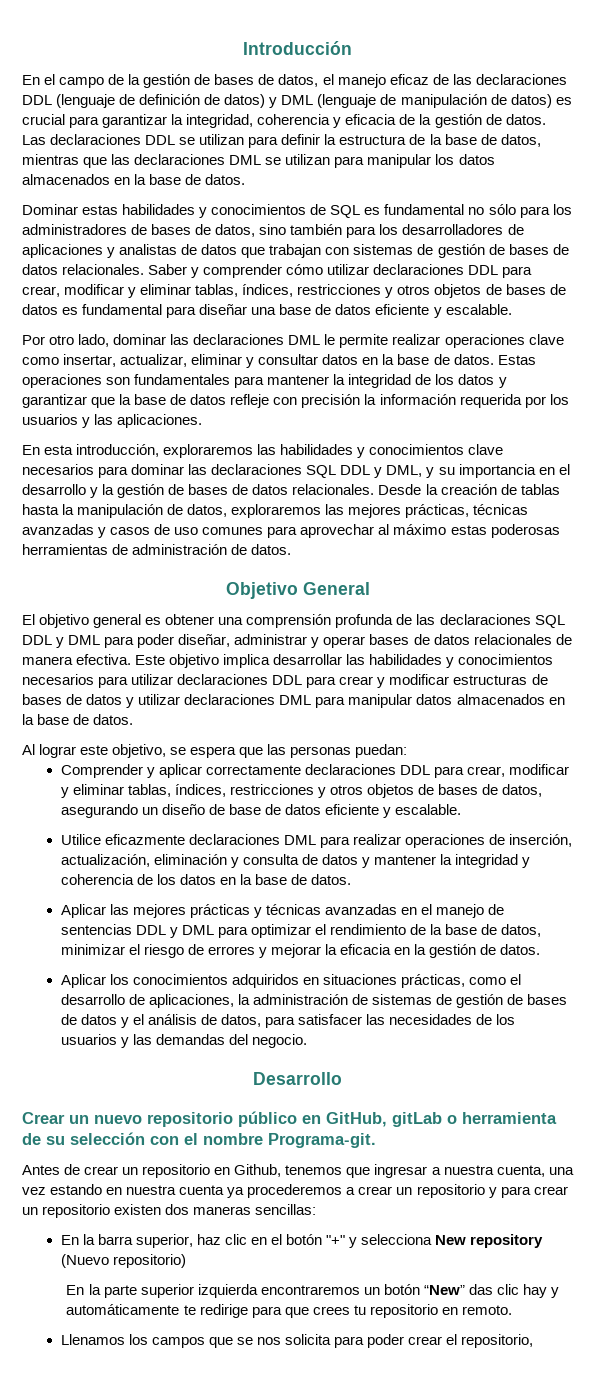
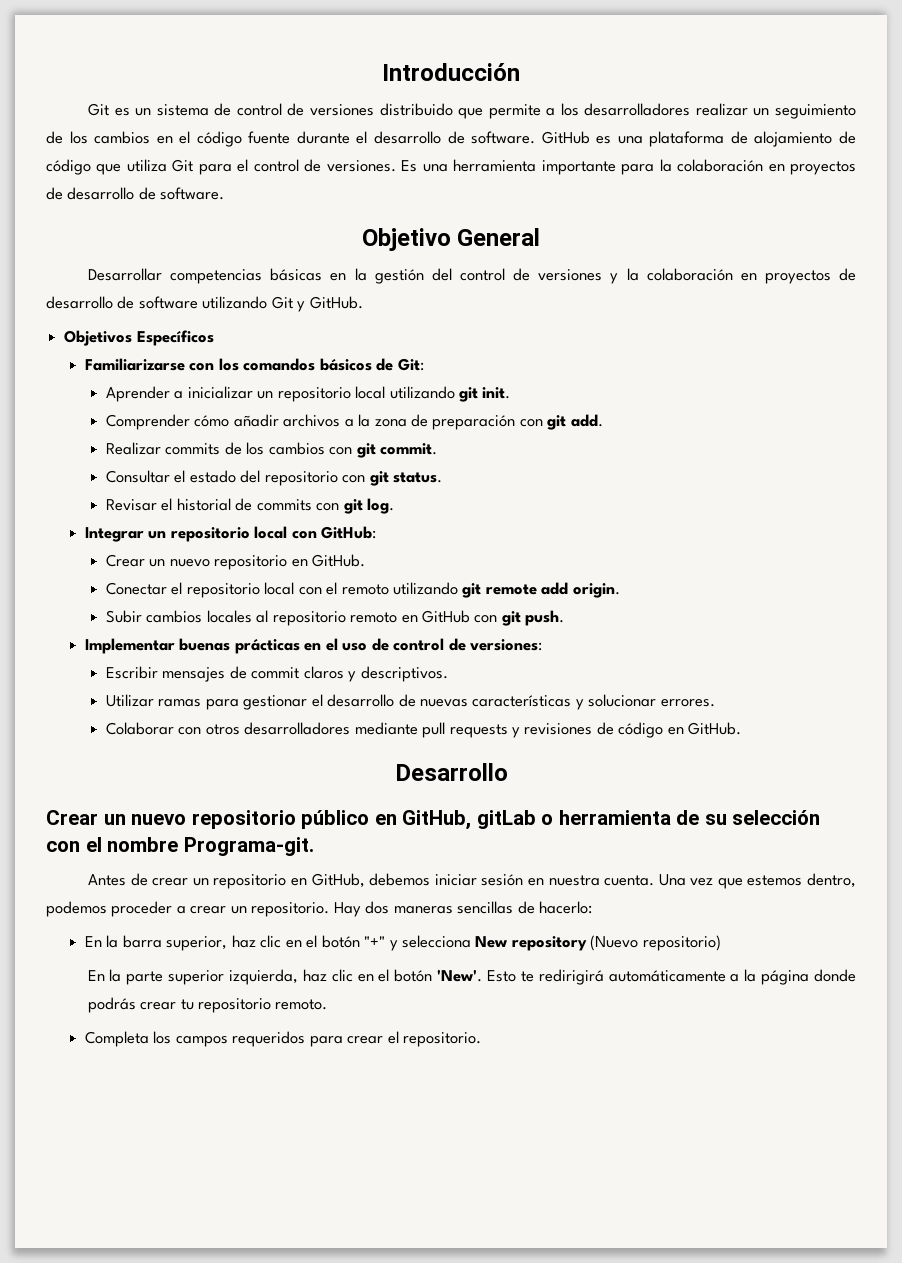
[22,74,567,88] [22,94,572,108] [22,114,546,128] [22,134,541,148] [22,154,495,168] [22,174,246,185] [22,204,572,218] [22,224,524,238] [22,244,569,258] [22,264,533,278] [22,284,566,298] [22,304,512,318] [22,334,564,348] [22,354,536,368] [22,374,507,388] [22,394,569,408] [22,414,203,428] [22,444,504,458] [22,464,570,478] [22,484,560,498] [22,504,529,518] [22,524,560,538] [22,544,292,555] [225,582,370,599] [22,614,565,628] [22,634,572,648] [22,654,554,668] [22,674,548,688] [22,694,565,708] [22,714,134,725] [22,744,408,758] [60,764,570,778] [60,784,543,798] [60,804,462,818] [60,834,573,848] [60,854,531,868] [60,874,352,885] [60,904,505,918] [60,924,542,938] [60,944,541,958] [60,974,522,988] [60,994,568,1008] [60,1014,516,1028] [60,1034,307,1048] En el campo de la gestión de bases de datos, el manejo eficaz de las declaraciones DDL (lenguaje de definición de datos) y DML (lenguaje de manipulación de datos) es crucial para garantizar la integridad, coherencia y eficacia de la gestión de datos. Las declaraciones DDL se utilizan para definir la estructura de la base de datos, mientras que las declaraciones DML se utilizan para manipular los datos almacenados en la base de datos. // Dominar estas habilidades y conocimientos de SQL es fundamental no sólo para los administradores de bases de datos, sino también para los desarrolladores de aplicaciones y analistas de datos que trabajan con sistemas de gestión de bases de datos relacionales. Saber y comprender cómo utilizar declaraciones DDL para crear, modificar y eliminar tablas, índices, restricciones y otros objetos de bases de datos es fundamental para diseñar una base de datos eficiente y escalable. // Por otro lado, dominar las declaraciones DML le permite realizar operaciones clave como insertar, actualizar, eliminar y consultar datos en la base de datos. Estas operaciones son fundamentales para mantener la integridad de los datos y garantizar que la base de datos refleje con precisión la información requerida por los usuarios y las aplicaciones. // En esta introducción, exploraremos las habilidades y conocimientos clave necesarios para dominar las declaraciones SQL DDL y DML, y su importancia en el desarrollo y la gestión de bases de datos relacionales. Desde la creación de tablas hasta la manipulación de datos, exploraremos las mejores prácticas, técnicas avanzadas y casos de uso comunes para aprovechar al máximo estas poderosas herramientas de administración de datos. // Objetivo General // El objetivo general es obtener una comprensión profunda de las declaraciones SQL DDL y DML para poder diseñar, administrar y operar bases de datos relacionales de manera efectiva. Este objetivo implica desarrollar las habilidades y conocimientos necesarios para utilizar declaraciones DDL para crear y modificar estructuras de bases de datos y utilizar declaraciones DML para manipular datos almacenados en la base de datos. // Al lograr este objetivo, se espera que las personas puedan: // Comprender y aplicar correctamente declaraciones DDL para crear, modificar y eliminar tablas, índices, restricciones y otros objetos de bases de datos, asegurando un diseño de base de datos eficiente y escalable. // Utilice eficazmente declaraciones DML para realizar operaciones de inserción, actualización, eliminación y consulta de datos y mantener la integridad y coherencia de los datos en la base de datos. // Aplicar las mejores prácticas y técnicas avanzadas en el manejo de sentencias DDL y DML para optimizar el rendimiento de la base de datos, minimizar el riesgo de errores y mejorar la eficacia en la gestión de datos. // Aplicar los conocimientos adquiridos en situaciones prácticas, como el desarrollo de aplicaciones, la administración de sistemas de gestión de bases de datos y el análisis de datos, para satisfacer las necesidades de los usuarios y las demandas del negocio. -> [88,103,856,119] [46,131,856,147] [46,159,857,175] [46,187,225,200] [361,228,541,251] [88,268,857,284] [46,296,363,312] [64,330,214,346] [84,358,424,371] [105,386,511,402] [105,414,603,430] [105,442,437,458] [105,470,442,486] [105,498,394,514] [84,526,377,542] [105,554,366,570] [105,582,620,598] [105,610,565,626] [84,638,543,654] [105,666,448,682] [105,694,715,710] [105,722,742,738] Git es un sistema de control de versiones distribuido que permite a los desarrolladores realizar un seguimiento de los cambios en el código fuente durante el desarrollo de software. GitHub es una plataforma de alojamiento de código que utiliza Git para el control de versiones. Es una herramienta importante para la colaboración en proyectos de desarrollo de software. // Objetivo General // Desarrollar competencias básicas en la gestión del control de versiones y la colaboración en proyectos de desarrollo de software utilizando Git y GitHub. // Objetivos Específicos // Familiarizarse con los comandos básicos de Git: // Aprender a inicializar un repositorio local utilizando git init. // Comprender cómo añadir archivos a la zona de preparación con git add. // Realizar commits de los cambios con git commit. // Consultar el estado del repositorio con git status. // Revisar el historial de commits con git log. // Integrar un repositorio local con GitHub: // Crear un nuevo repositorio en GitHub. // Conectar el repositorio local con el remoto utilizando git remote add origin. // Subir cambios locales al repositorio remoto en GitHub con git push. // Implementar buenas prácticas en el uso de control de versiones: // Escribir mensajes de commit claros y descriptivos. // Utilizar ramas para gestionar el desarrollo de nuevas características y solucionar errores. // Colaborar con otros desarrolladores mediante pull requests y revisiones de código en GitHub.
[234,1164,574,1178] [22,1184,568,1198] [22,1204,317,1218] Github, tenemos que ingresar a nuestra cuenta, una vez estando en nuestra cuenta ya procederemos a crear un repositorio y para crear un repositorio existen dos maneras sencillas: -> [311,873,856,889] [46,901,593,917] GitHub, debemos iniciar sesión en nuestra cuenta. Una vez que estemos dentro, podemos proceder a crear un repositorio. Hay dos maneras sencillas de hacerlo:
[197,1284,560,1298] [66,1304,350,1318] izquierda encontraremos un botón “New” das clic hay y automáticamente te redirige para que crees -> [229,969,856,985] [87,997,177,1013] izquierda, haz clic en el botón 'New'. Esto te redirigirá automáticamente a la página donde podrás crear
[441,1307,458,1315] en -> (271, 1005) none
[60,1334,125,1345] Llenamos -> [84,1031,149,1047] Completa
[208,1334,405,1348] que se nos solicita para poder -> [232,1031,343,1047] requeridos para
[461,1334,534,1348] repositorio, -> [403,1032,482,1047] repositorio.

